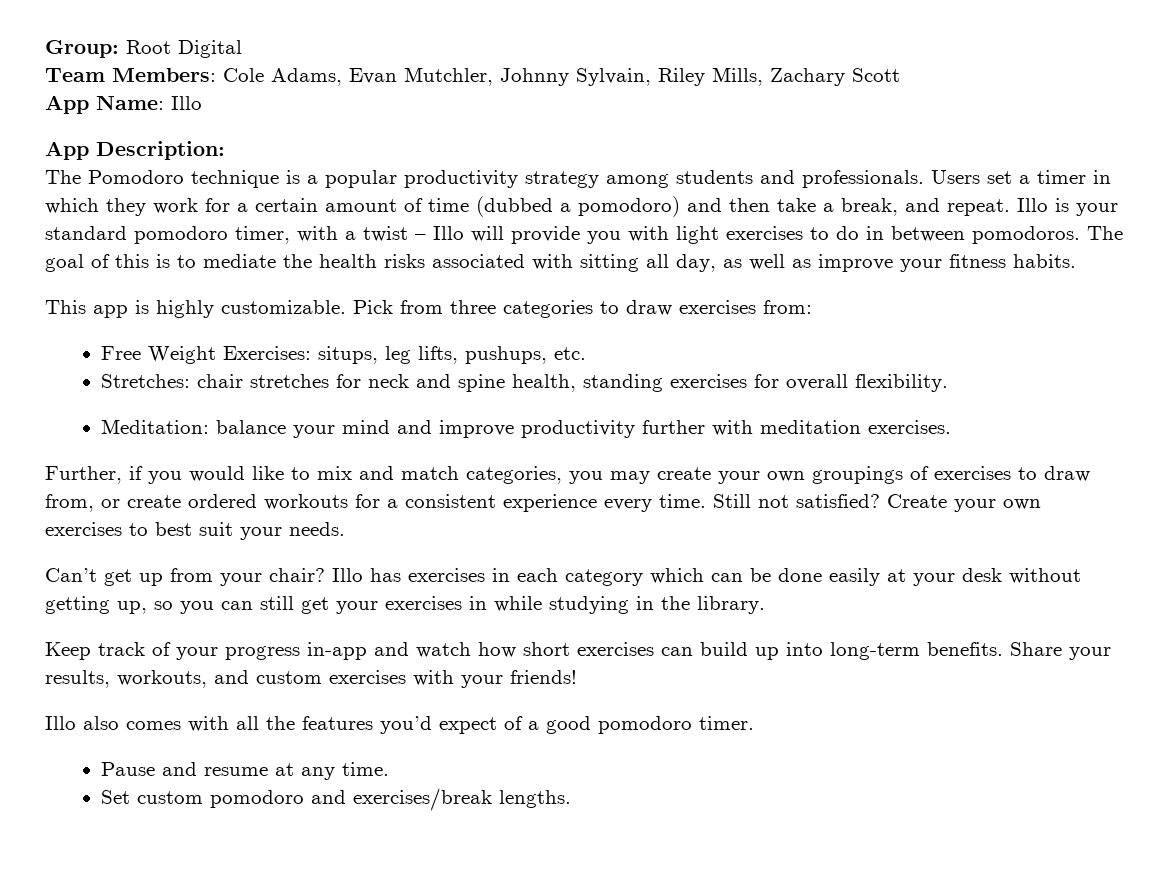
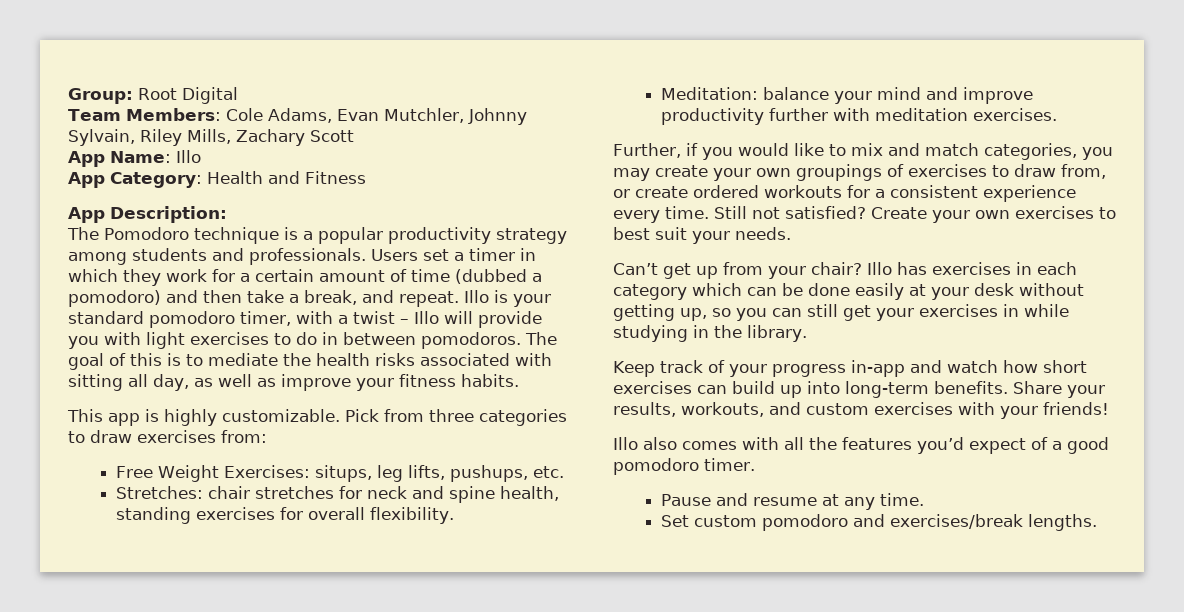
(202, 103) none -> [68,171,366,188] // App Category: Health and Fitness

